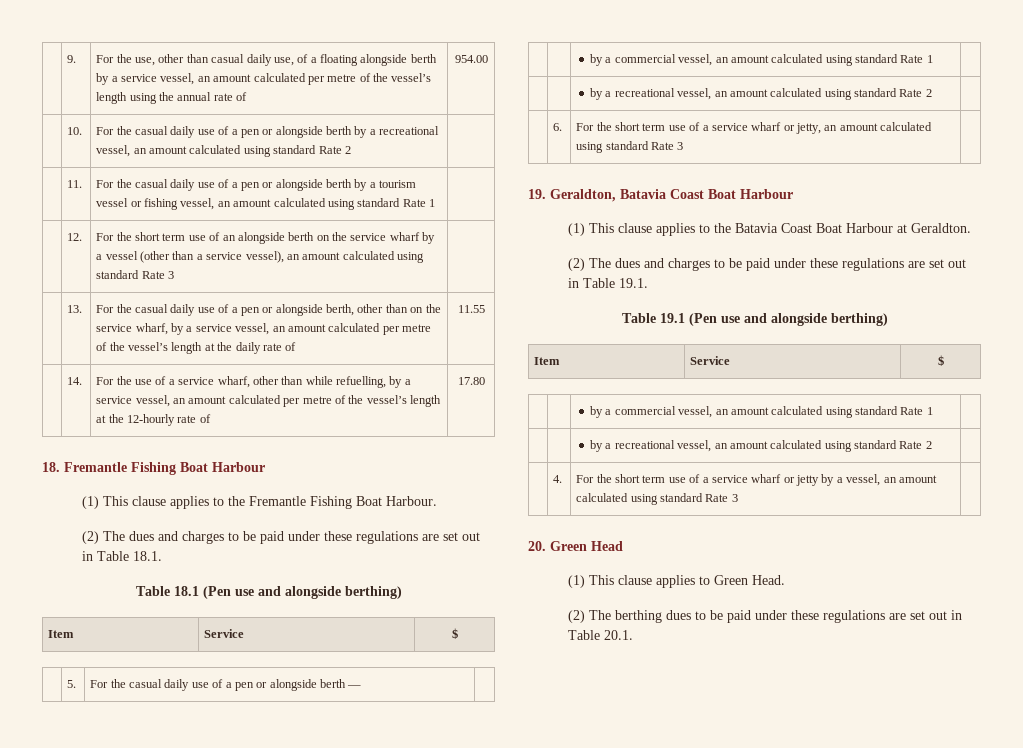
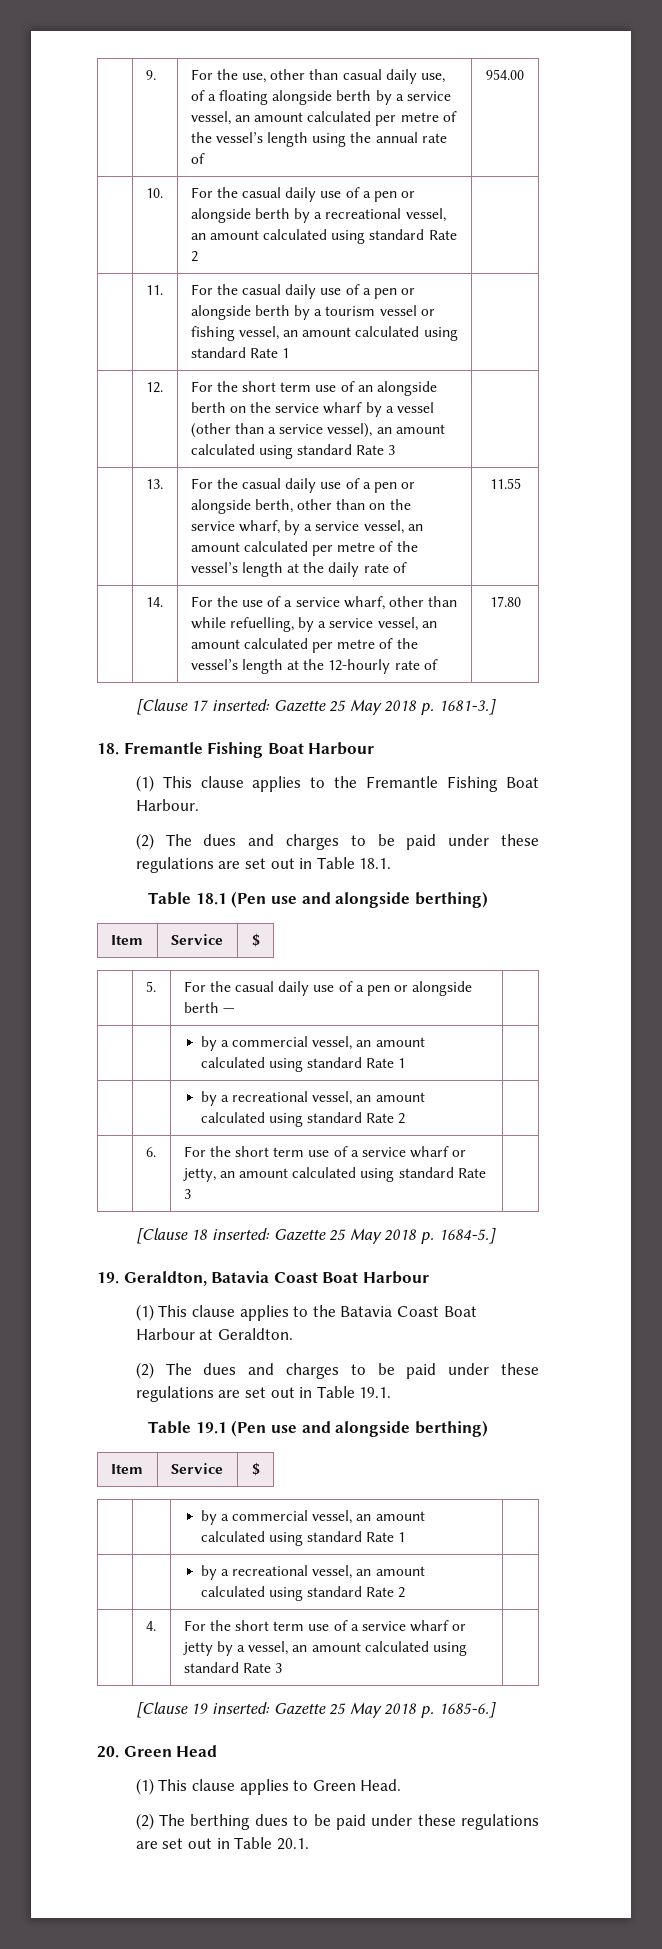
(485, 381) none -> [135,699,496,715] // [Clause 17 inserted: Gazette 25 May 2018 p. 1681-3.]
(684, 146) none -> [135,1228,496,1244] // [Clause 18 inserted: Gazette 25 May 2018 p. 1684-5.]
(738, 498) none -> [135,1702,496,1718] // [Clause 19 inserted: Gazette 25 May 2018 p. 1685-6.]

